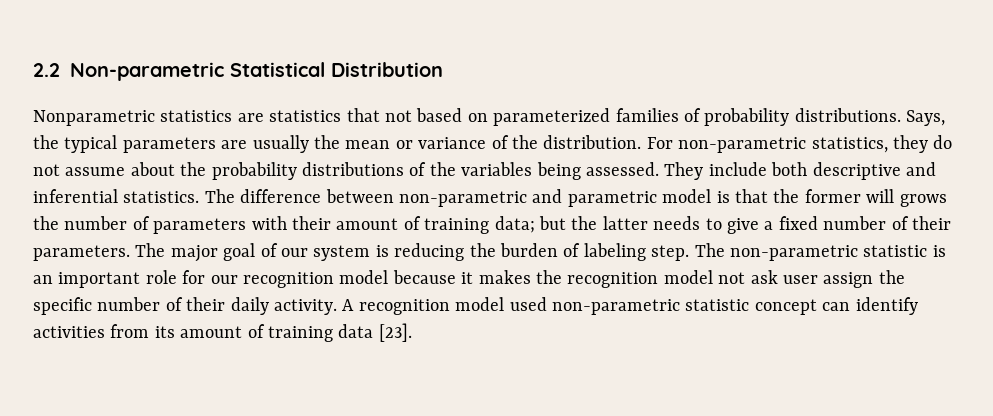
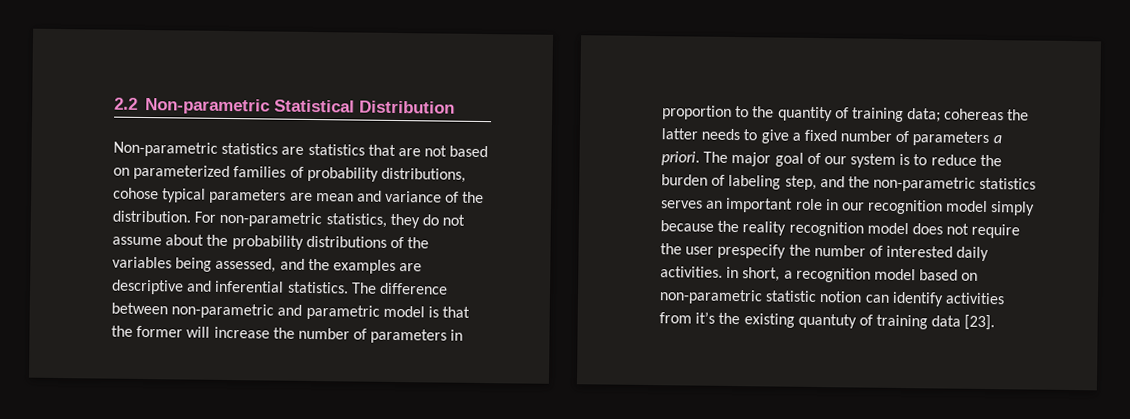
[33,110,155,126] Nonparametric -> [113,141,218,157] Non-parametric
(380, 115) none -> [397,148,421,157] are
[794,108,946,126] [33,135,413,153] distributions. Says, the typical parameters are usually the mean or -> [380,167,466,183] [113,187,382,204] distributions, cohose typical parameters are mean and
[585,162,808,180] assessed. They include both -> [215,257,423,274] assessed, and the examples are
[899,194,947,207] grows -> [213,326,270,339] increase
[251,216,399,230] with their amount -> [450,329,464,341] [662,105,833,122] in proportion to the quantity
[538,216,566,230] but -> [944,108,1005,121] cohereas
[911,216,951,230] [33,245,130,261] their parameters. -> [912,131,1002,147] [661,151,700,166] parameters a priori.
[394,243,465,261] reducing -> [913,154,977,166] to reduce
[651,243,946,261] step. The non-parametric statistic is -> [784,175,1037,192] [661,200,703,209] step, and the non-parametric statistics serves
[182,270,206,284] for -> [825,199,839,211] in
[392,270,905,288] [33,297,817,315] because it makes the recognition model not ask user assign the specific number of their daily activity. A recognition model used non-parametric statistic concept -> [990,201,1036,216] [660,220,1021,239] [660,243,990,262] [660,266,979,283] [659,289,863,305] simply because the reality recognition model does not require the user prespecify the number of interested daily activities. in short, a recognition model based on non-parametric statistic notion
[154,326,243,338] its amount -> [695,311,857,329] it’s the existing quantuty

